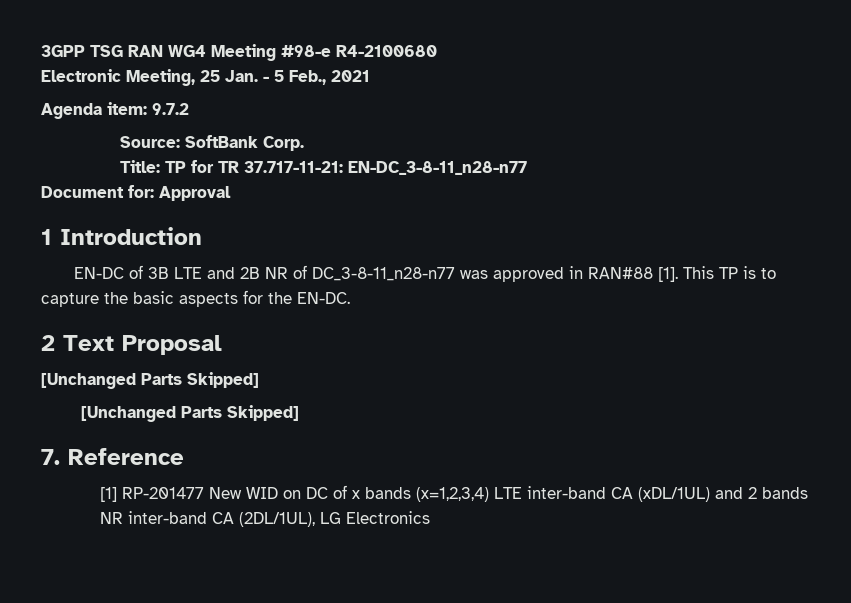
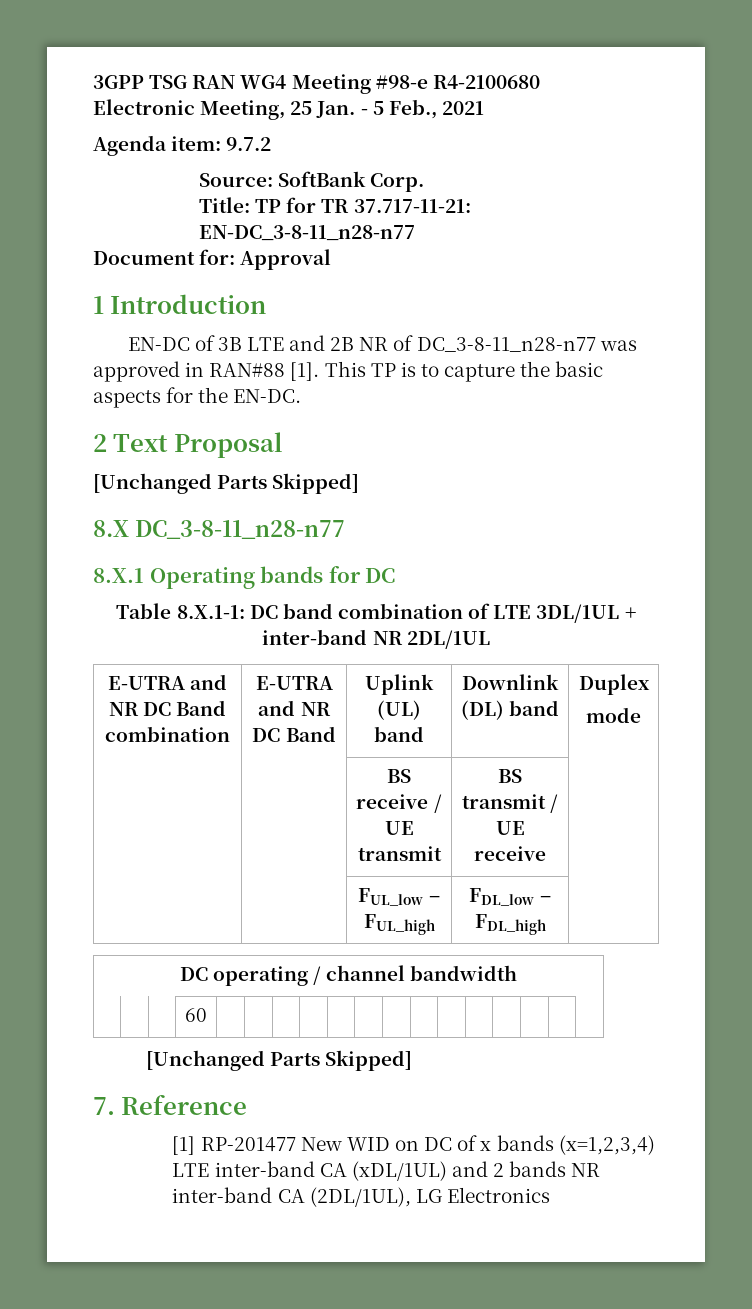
(259, 380) none -> [93,520,345,539] [93,566,396,589] [116,603,636,623] [262,629,490,649] [107,674,228,690] [108,700,227,716] [105,726,230,742] [255,676,333,690] [258,700,331,716] [252,726,336,742] [365,674,434,695] [377,700,421,720] [374,726,424,742] [462,674,559,690] [460,700,560,720] [578,674,650,695] [586,707,641,723] [387,769,411,783] [356,794,442,813] [384,821,414,835] [357,846,442,861] [498,769,522,783] [461,794,559,813] [495,821,525,835] [474,846,546,861] [358,888,440,906] [363,914,435,935] [469,888,551,906] [474,914,546,935] [179,965,518,986] [185,1008,207,1022] // 8.X DC_3-8-11_n28-n77 // 8.X.1 Operating bands for DC // Table 8.X.1-1: DC band combination of LTE 3DL/1UL + inter-band NR 2DL/1UL // E-UTRA and NR DC Band combination | E-UTRA and NR DC Band | Uplink (UL) band | Downlink (DL) band | Duplex // mode // | | BS receive / UE transmit | BS transmit / UE receive | // | | FUL_low – FUL_high | FDL_low – FDL_high | // DC operating / channel bandwidth // | | | 60 | | | | | | | | | | | | | |

